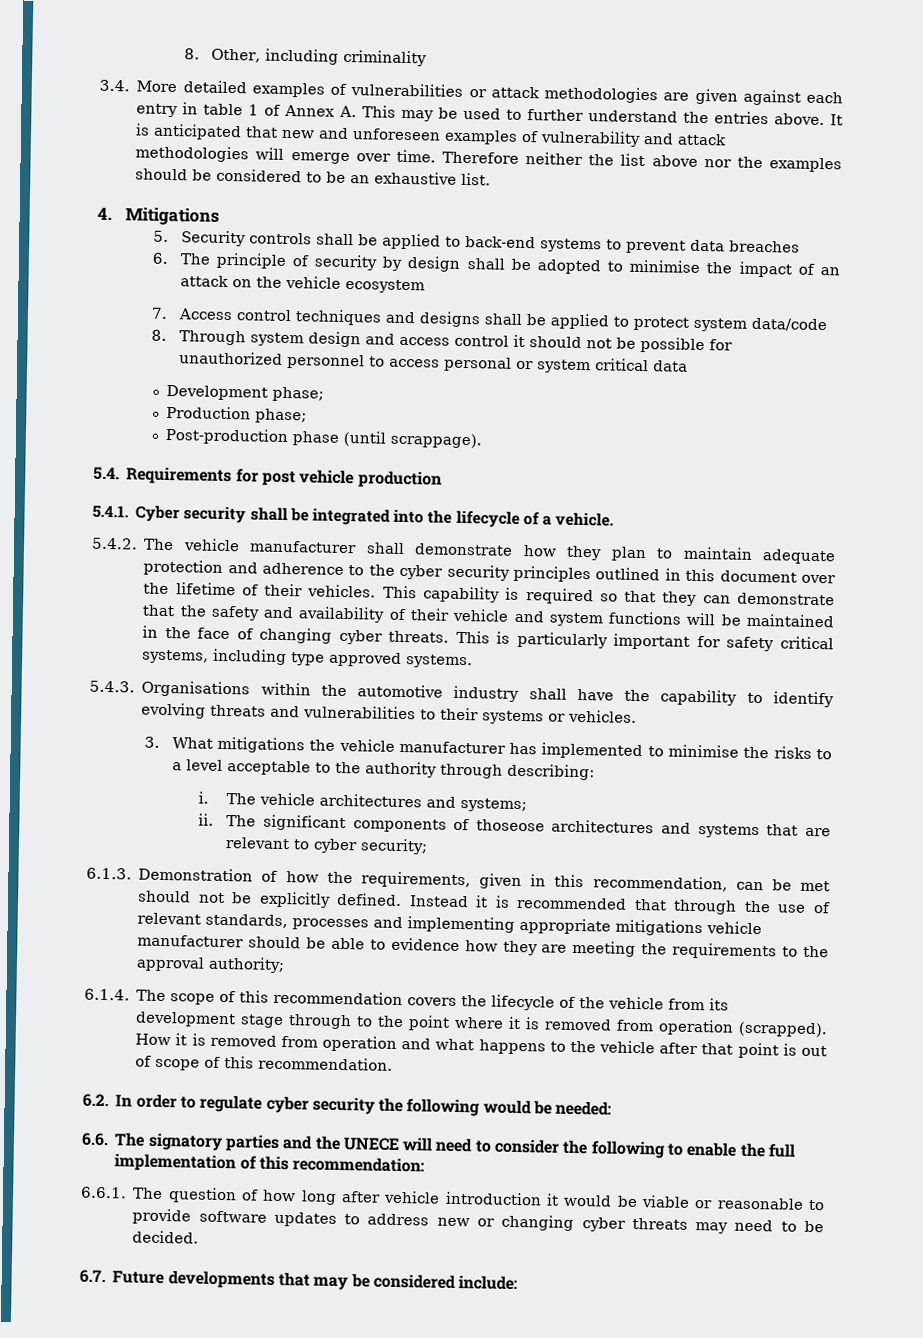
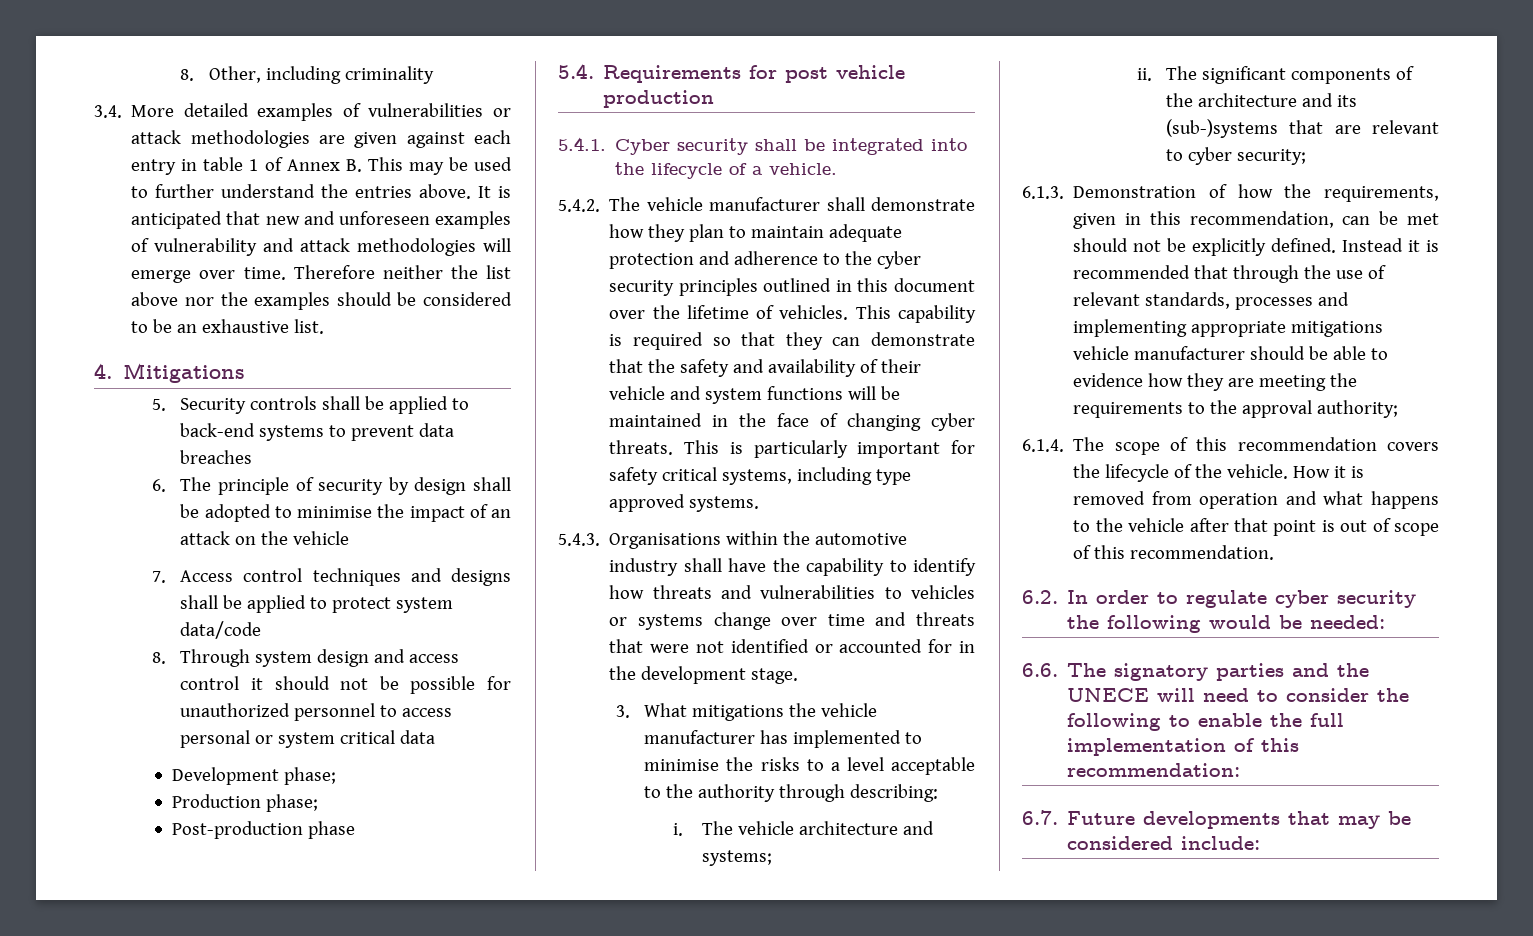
[338,105,357,118] A. -> [345,159,362,172] B.
[344,278,425,294] ecosystem -> (350, 538) none
[342,430,482,449] (until scrappage). -> (355, 830) none
[264,583,304,597] their -> (775, 312) none
[141,702,207,719] evolving -> [609,585,645,599] how
[440,707,638,725] their systems or vehicles. -> [911,585,975,599] [609,612,975,630] [609,639,975,653] [609,666,799,684] vehicles or systems change over time and threats that were not identified or accounted for in the development stage.
[319,793,423,808] architectures -> [798,821,898,835] architecture
[475,819,760,839] thoseose architectures and systems -> [1165,93,1357,107] [1165,119,1278,138] the architecture and its (sub-)systems
[608,996,730,1011] [135,1011,828,1038] vehicle from its development stage through to the point where it is removed from operation (scrapped). -> [1227,464,1289,479] vehicle.
[80,1186,825,1211] [132,1208,825,1234] [132,1230,200,1244] // 6.6.1. The question of how long after vehicle introduction it would be viable or reasonable to provide software updates to address new or changing cyber threats may need to be decided. -> (1241, 770) none

